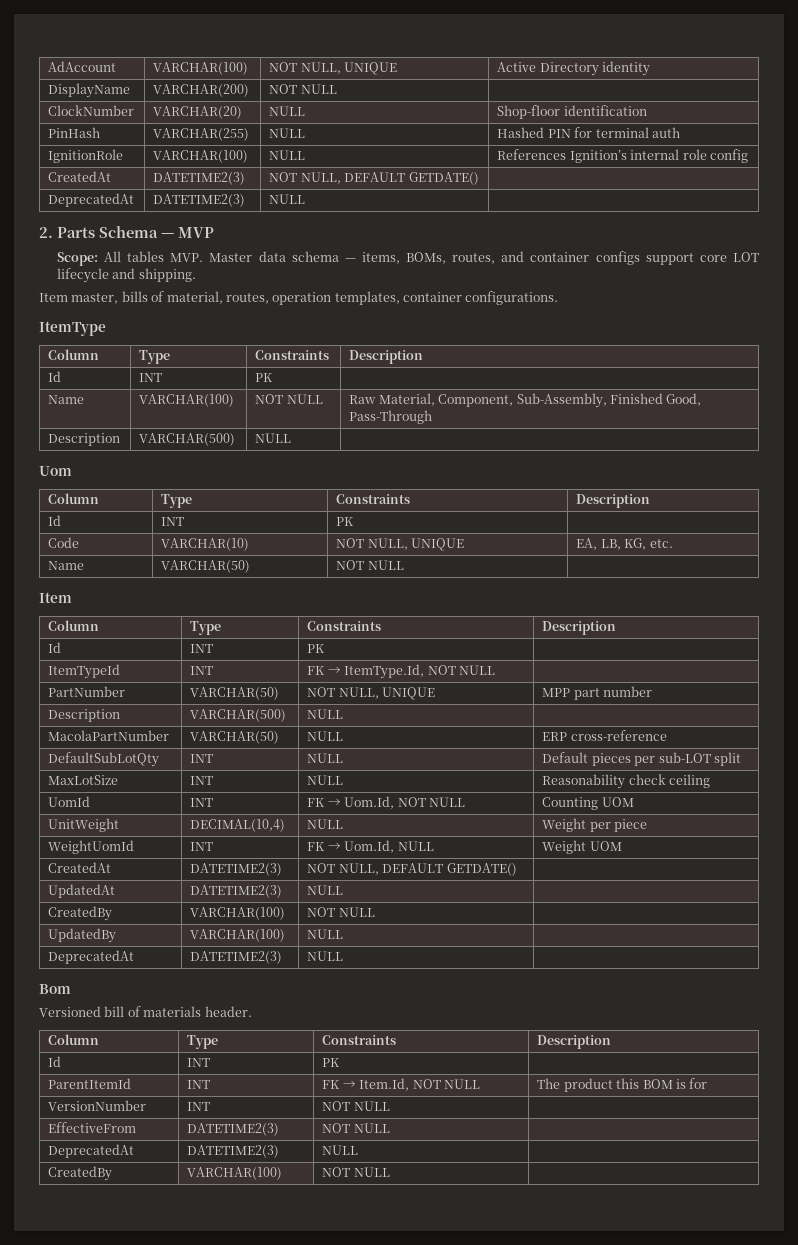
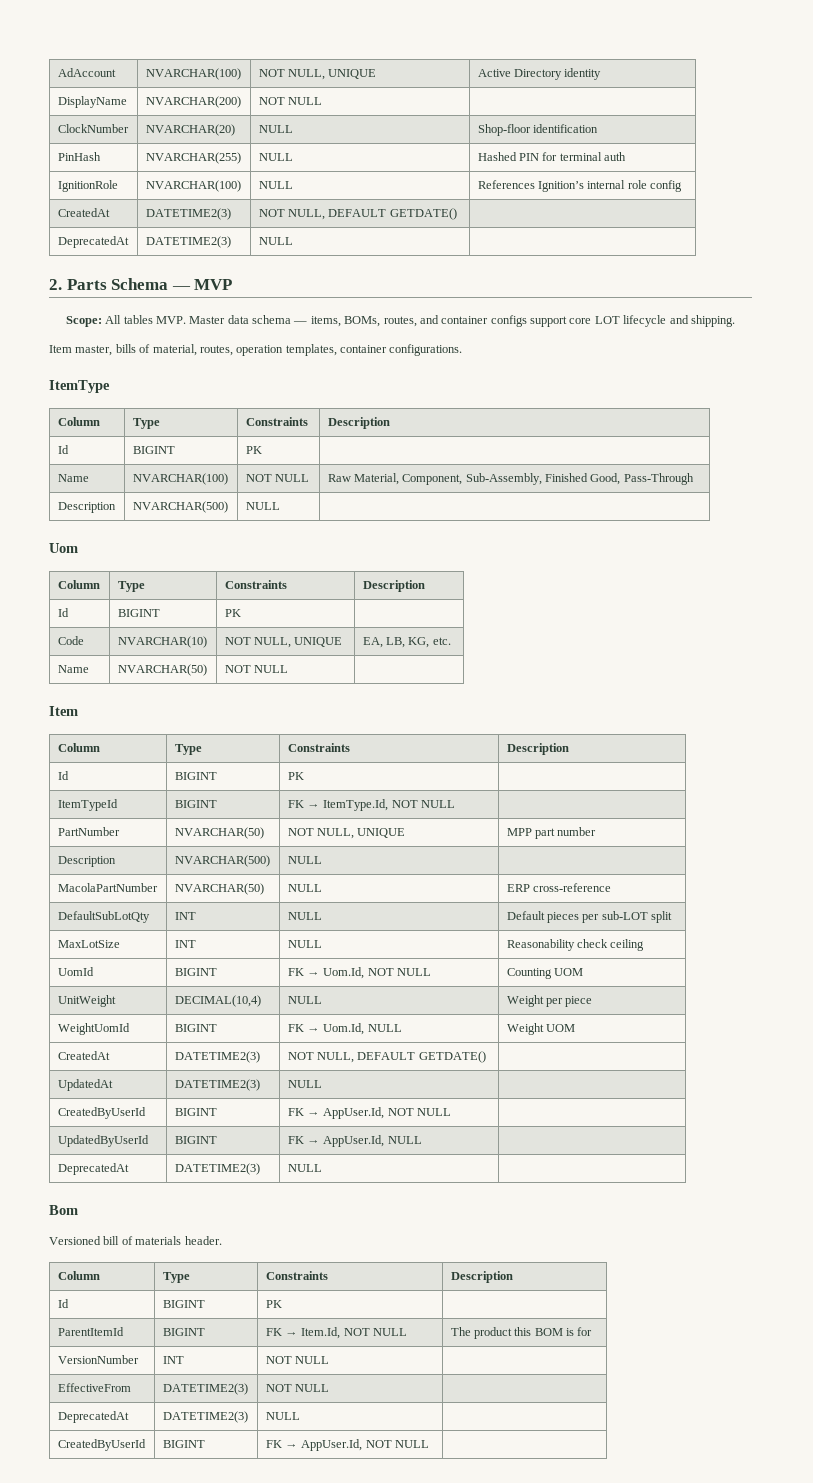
[153,62,249,75] VARCHAR(100) -> [145,68,241,80] NVARCHAR(100)
[153,84,250,97] VARCHAR(200) -> [145,96,241,108] NVARCHAR(200)
[153,106,243,119] VARCHAR(20) -> [145,124,235,136] NVARCHAR(20)
[153,128,250,141] VARCHAR(255) -> [145,152,241,164] NVARCHAR(255)
[153,150,249,163] VARCHAR(100) -> [145,180,241,192] NVARCHAR(100)
[139,373,163,382] INT -> [132,446,175,454] BIGINT
[139,394,235,407] VARCHAR(100) -> [132,473,228,485] NVARCHAR(100)
[139,433,236,446] VARCHAR(500) -> [132,501,228,513] NVARCHAR(500)
[161,517,185,526] INT -> [117,609,160,617] BIGINT
[161,538,250,551] VARCHAR(10) -> [117,636,207,648] NVARCHAR(10)
[161,560,251,573] VARCHAR(50) -> [117,664,207,676] NVARCHAR(50)
[190,644,214,653] INT -> [174,772,217,780] BIGINT
[190,666,214,675] INT -> [174,800,217,808] BIGINT
[190,687,280,700] VARCHAR(50) -> [174,827,264,839] NVARCHAR(50)
[190,709,287,722] VARCHAR(500) -> [174,855,270,867] NVARCHAR(500)
[190,731,280,744] VARCHAR(50) -> [174,883,264,895] NVARCHAR(50)
[190,798,214,807] INT -> [174,968,217,976] BIGINT
[190,842,214,851] INT -> [174,1024,217,1032] BIGINT
[48,906,113,921] [190,907,286,920] [307,907,375,917] [48,928,117,943] [190,929,286,942] CreatedBy | VARCHAR(100) | NOT NULL | // UpdatedBy | VARCHAR(100) | -> [57,1107,146,1119] [174,1108,217,1116] [287,1107,452,1119] [57,1135,149,1147] [174,1136,217,1144] [287,1135,385,1147] CreatedByUserId | BIGINT | FK → AppUser.Id, NOT NULL | // UpdatedByUserId | BIGINT | FK → AppUser.Id,
[187,1058,211,1067] INT -> [162,1300,205,1308] BIGINT
[187,1080,211,1089] INT -> [162,1328,205,1336] BIGINT
[48,1166,113,1181] [187,1167,283,1180] CreatedBy | VARCHAR(100) | -> [57,1439,146,1451] [162,1440,205,1448] [265,1439,363,1451] CreatedByUserId | BIGINT | FK → AppUser.Id,

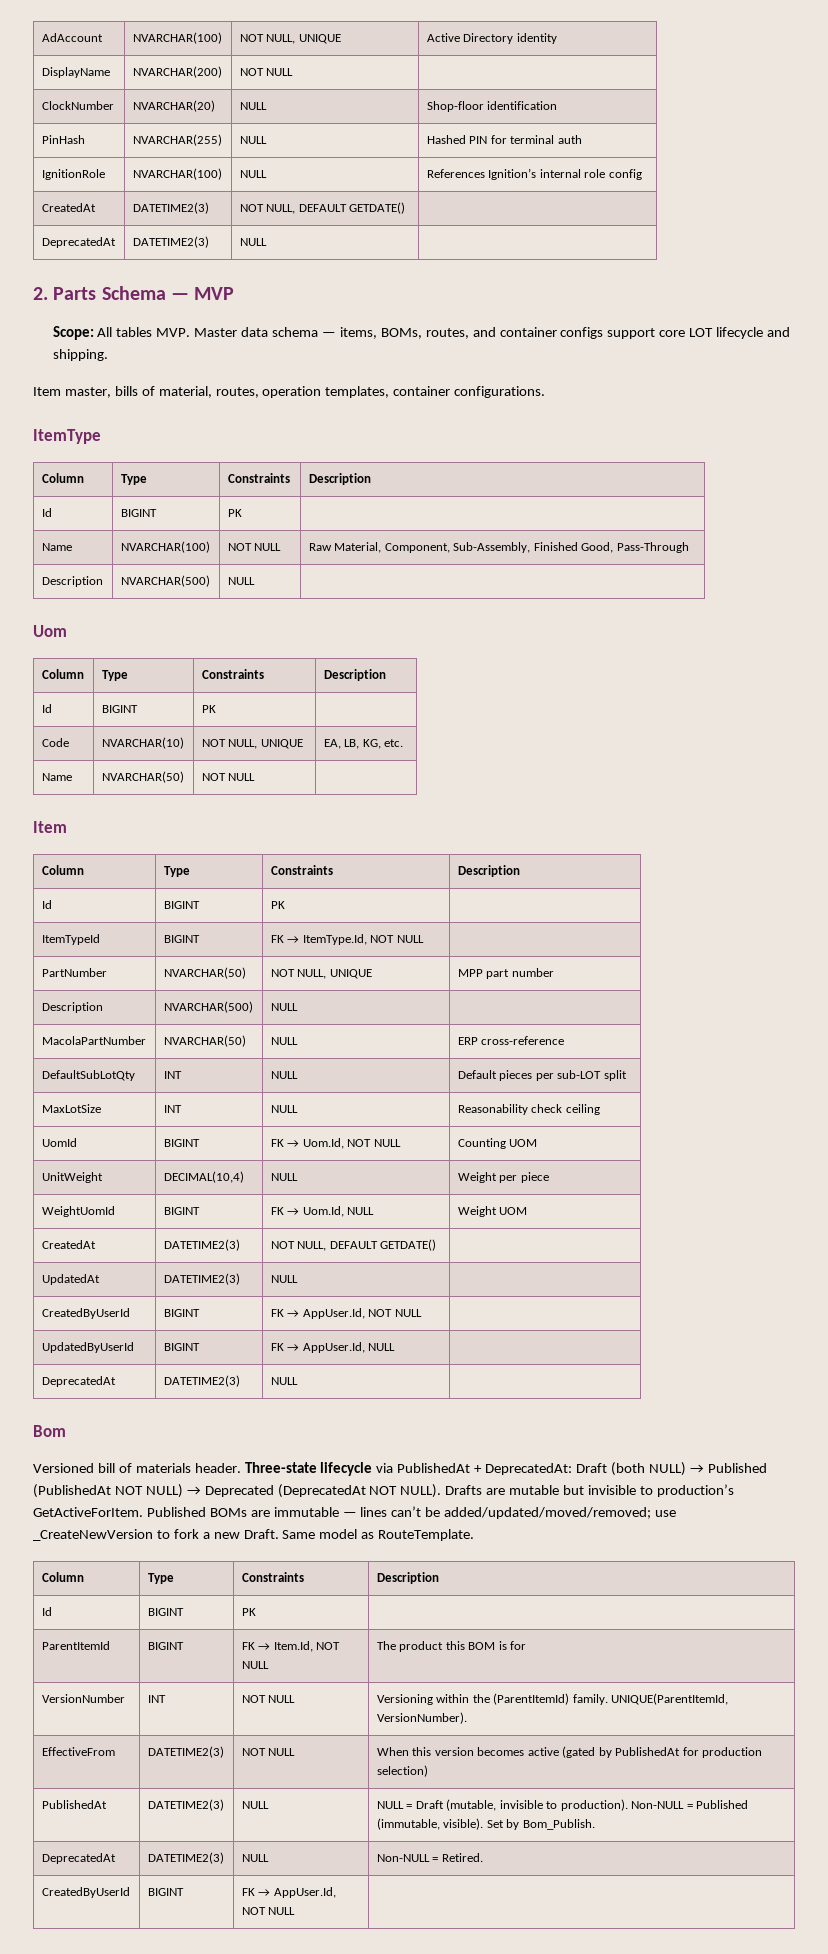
(222, 1240) none -> [244,1462,767,1476] [33,1484,734,1498] [33,1506,677,1519] [33,1529,475,1541] Three-state lifecycle via PublishedAt + DeprecatedAt: Draft (both NULL) → Published (PublishedAt NOT NULL) → Deprecated (DeprecatedAt NOT NULL). Drafts are mutable but invisible to production’s GetActiveForItem. Published BOMs are immutable — lines can’t be added/updated/moved/removed; use _CreateNewVersion to fork a new Draft. Same model as RouteTemplate.
[57,1383,131,1392] [162,1383,248,1395] [265,1384,329,1392] [57,1411,129,1423] [162,1411,248,1423] [265,1412,300,1420] // EffectiveFrom | DATETIME2(3) | NOT NULL | // DeprecatedAt | DATETIME2(3) | NULL | -> [376,1693,729,1705] [376,1712,467,1724] [41,1747,115,1756] [147,1746,224,1758] [241,1748,296,1756] [376,1746,763,1758] [376,1765,428,1777] [41,1800,107,1809] [147,1799,224,1811] [241,1801,269,1809] [376,1799,749,1811] [376,1818,595,1830] [41,1853,116,1864] [147,1852,224,1864] [241,1854,269,1862] [376,1853,483,1862] Versioning within the (ParentItemId) family. UNIQUE(ParentItemId, VersionNumber). // EffectiveFrom | DATETIME2(3) | NOT NULL | When this version becomes active (gated by PublishedAt for production selection) // PublishedAt | DATETIME2(3) | NULL | NULL = Draft (mutable, invisible to production). Non-NULL = Published (immutable, visible). Set by Bom_Publish. // DeprecatedAt | DATETIME2(3) | NULL | Non-NULL = Retired.

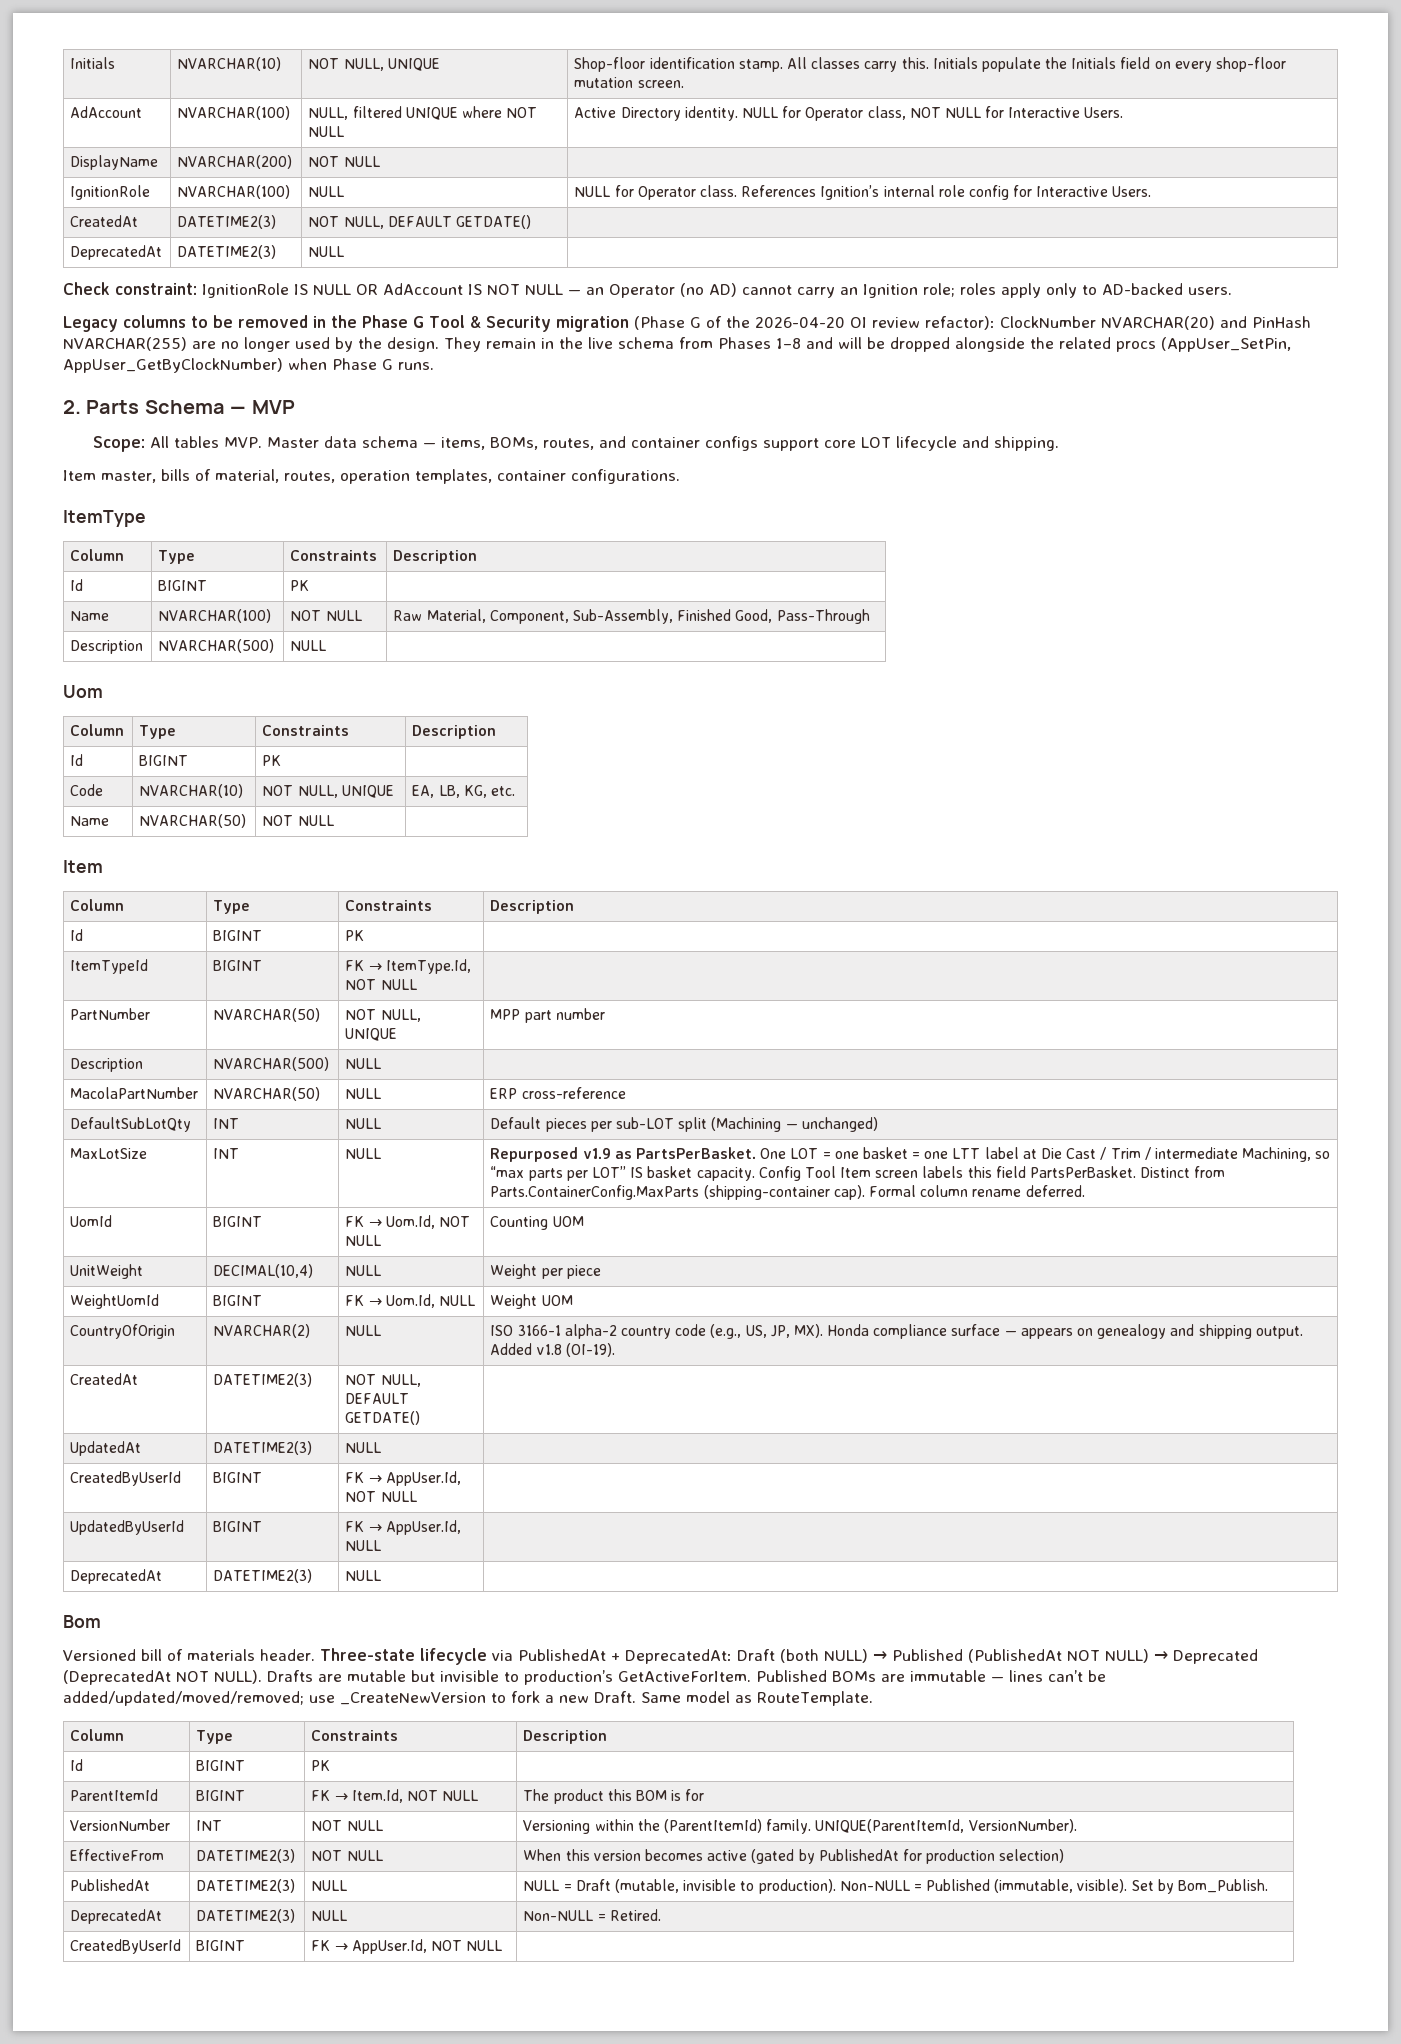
[41,33,103,42] [132,32,222,44] [239,34,341,44] [426,33,557,44] [41,67,110,78] [132,66,222,78] [239,68,294,76] [41,101,114,110] [132,100,215,112] [239,102,267,110] [426,101,558,112] [41,135,85,144] [132,134,222,146] [239,136,267,144] [426,135,582,144] AdAccount | NVARCHAR(100) | NOT NULL, UNIQUE | Active Directory identity // DisplayName | NVARCHAR(200) | NOT NULL | // ClockNumber | NVARCHAR(20) | NULL | Shop-floor identification // PinHash | NVARCHAR(255) | NULL | Hashed PIN for terminal auth -> [70,57,116,69] [177,57,282,71] [308,58,440,71] [574,57,1286,72] [574,77,684,88] [70,106,143,118] [177,106,291,120] [308,106,538,120] [308,126,345,137] [574,106,1124,121] [70,155,159,170] [177,155,293,169] [308,156,380,167] Initials | NVARCHAR(10) | NOT NULL, UNIQUE | Shop-floor identification stamp. All classes carry this. Initials populate the Initials field on every shop-floor mutation screen. // AdAccount | NVARCHAR(100) | NULL, filtered UNIQUE where NOT NULL | Active Directory identity. NULL for Operator class, NOT NULL for Interactive Users. // DisplayName | NVARCHAR(200) | NOT NULL |
(267, 174) none -> [574,185,737,200] NULL for Operator class.
(642, 174) none -> [1013,185,1152,197] for Interactive Users.
(267, 242) none -> [63,282,1232,298] [63,315,1311,332] [63,337,1291,352] [63,358,434,373] // Check constraint: IgnitionRole IS NULL OR AdAccount IS NOT NULL — an Operator (no AD) cannot carry an Ignition role; roles apply only to AD-backed users. // Legacy columns to be removed in the Phase G Tool & Security migration (Phase G of the 2026-04-20 OI review refactor): ClockNumber NVARCHAR(20) and PinHash NVARCHAR(255) are no longer used by the design. They remain in the live schema from Phases 1–8 and will be dropped alongside the related procs (AppUser_SetPin, AppUser_GetByClockNumber) when Phase G runs.
(627, 1075) none -> [711,1117,878,1132] (Machining — unchanged)
[457,1104,600,1115] Reasonability check ceiling -> [490,1147,1331,1162] [490,1166,1226,1181] [490,1185,1085,1200] Repurposed v1.9 as PartsPerBasket. One LOT = one basket = one LTT label at Die Cast / Trim / intermediate Machining, so “max parts per LOT” IS basket capacity. Config Tool Item screen labels this field PartsPerBasket. Distinct from Parts.ContainerConfig.MaxParts (shipping-container cap). Formal column rename deferred.
(528, 1211) none -> [70,1324,176,1339] [213,1324,311,1338] [345,1325,382,1336] [490,1324,1303,1339] [490,1343,615,1357] // CountryOfOrigin | NVARCHAR(2) | NULL | ISO 3166-1 alpha-2 country code (e.g., US, JP, MX). Honda compliance surface — appears on genealogy and shipping output. Added v1.8 (OI-19).

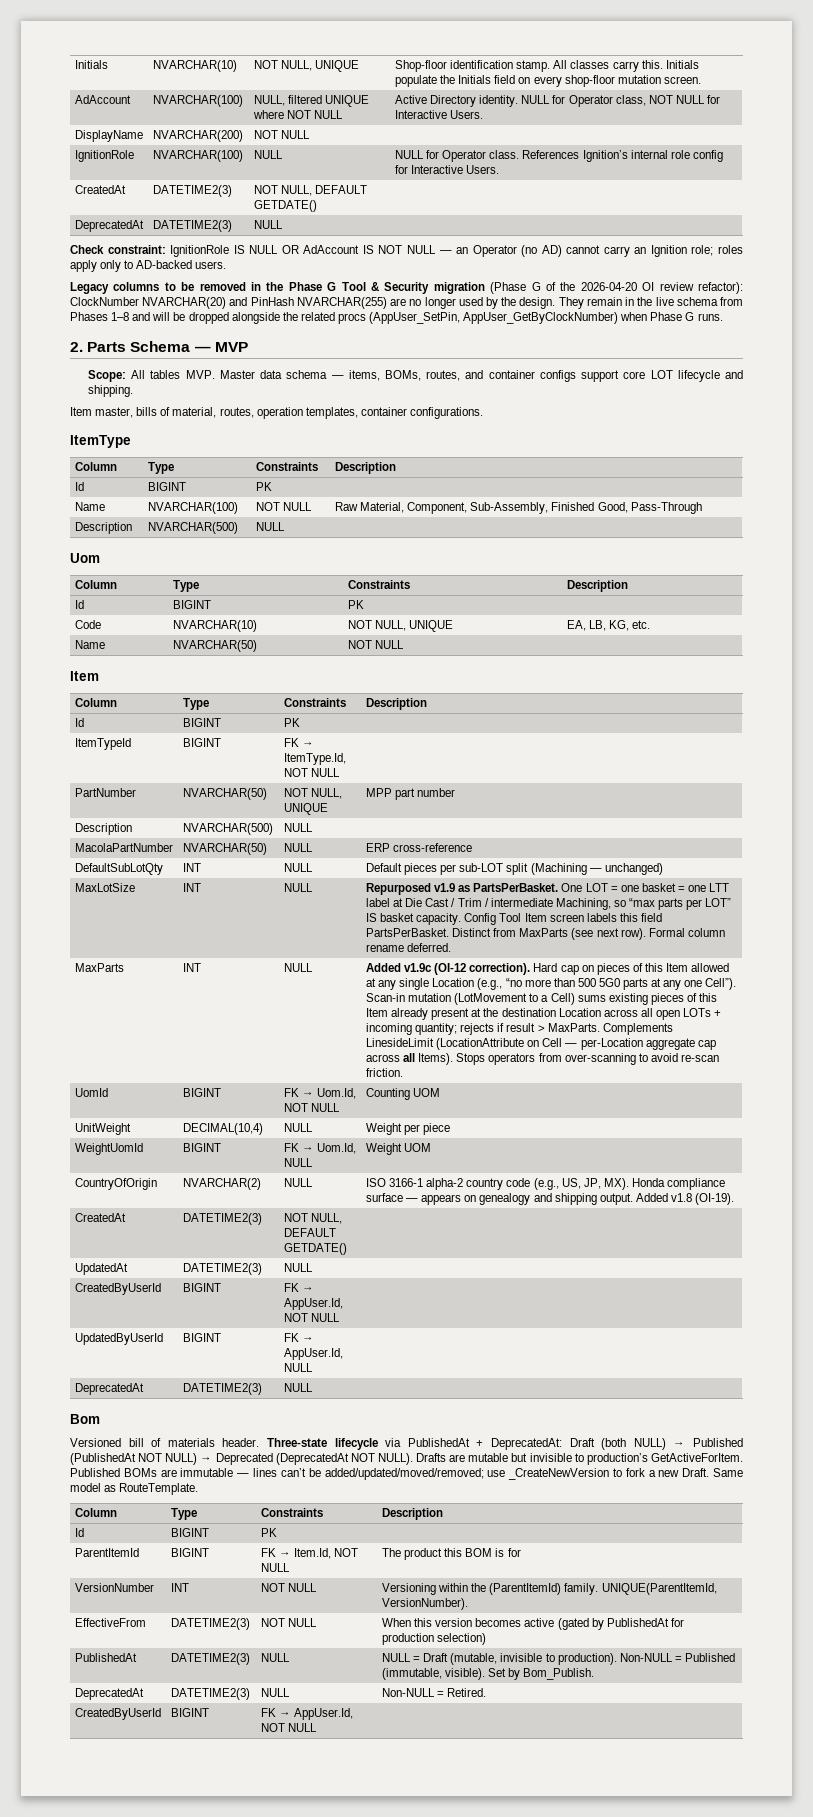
[490,1185,865,1200] Parts.ContainerConfig.MaxParts (shipping-container cap). -> [519,928,646,940] MaxParts (see next row).
(1085, 1191) none -> [74,963,124,972] [182,963,201,972] [283,963,313,972] [365,963,730,975] [365,978,737,990] [365,993,718,1005] [365,1008,722,1020] [365,1023,673,1035] [365,1038,716,1050] [365,1053,719,1065] [365,1068,403,1077] // MaxParts | INT | NULL | Added v1.9c (OI-12 correction). Hard cap on pieces of this Item allowed at any single Location (e.g., “no more than 500 5G0 parts at any one Cell”). Scan-in mutation (LotMovement to a Cell) sums existing pieces of this Item already present at the destination Location across all open LOTs + incoming quantity; rejects if result > MaxParts. Complements LinesideLimit (LocationAttribute on Cell — per-Location aggregate cap across all Items). Stops operators from over-scanning to avoid re-scan friction.

